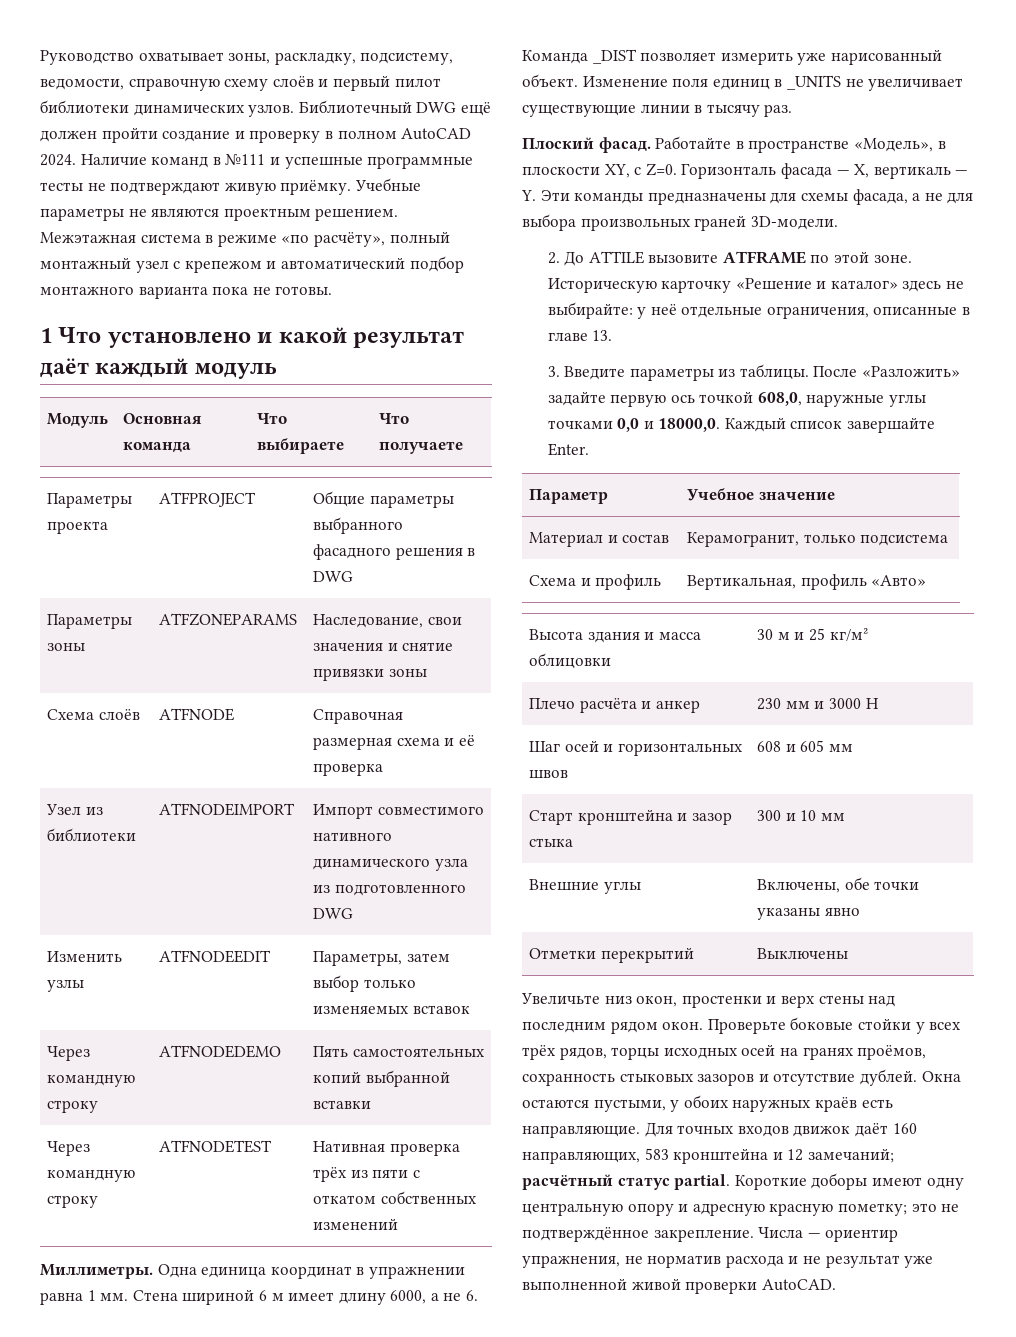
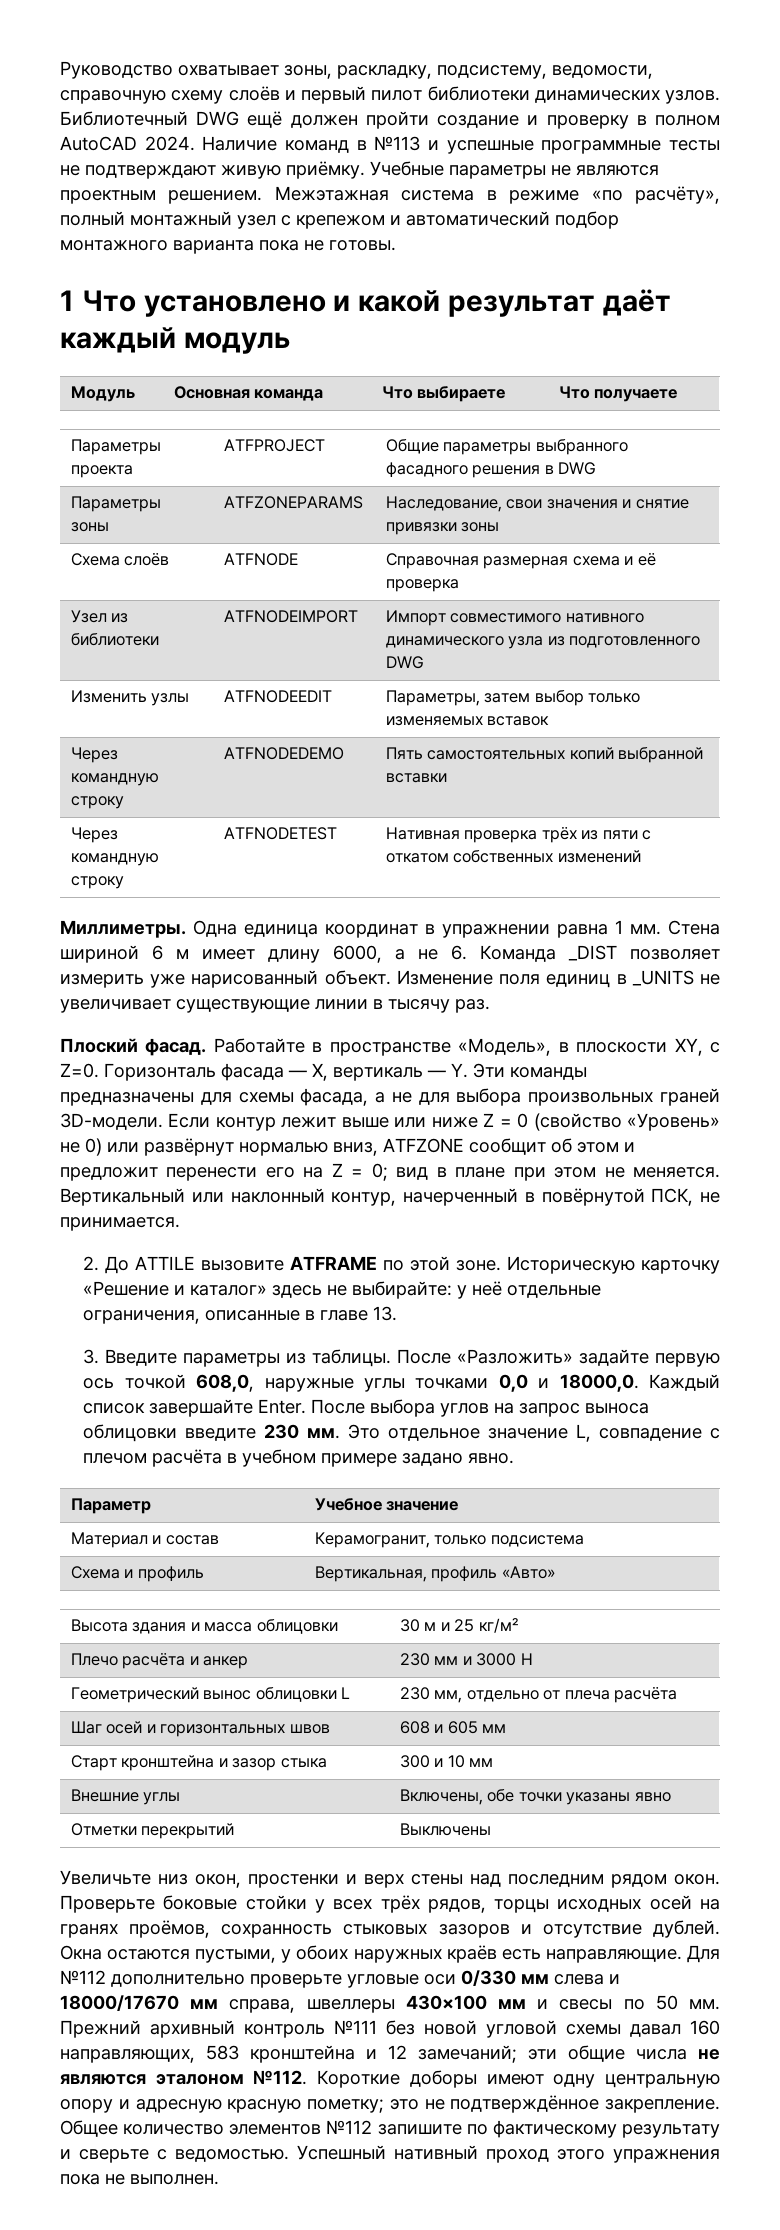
[225,154,266,166] №111 -> [374,136,421,151] №113
(838, 223) none -> [168,1113,720,1131] [60,1138,635,1156] [60,1163,720,1181] [60,1188,720,1206] [60,1217,180,1231] Если контур лежит выше или ниже Z = 0 (свойство «Уровень» не 0) или развёрнут нормалью вниз, ATFZONE сообщит об этом и предложит перенести его на Z = 0; вид в плане при этом не меняется. Вертикальный или наклонный контур, начерченный в повёрнутой ПСК, не принимается.
(589, 449) none -> [311,1399,650,1417] [83,1424,720,1442] [83,1449,515,1467] После выбора углов на запрос выноса облицовки введите 230 мм. Это отдельное значение L, совпадение с плечом расчёта в учебном примере задано явно.
(879, 703) none -> [70,1686,351,1703] [399,1686,678,1703] // Геометрический вынос облицовки L | 230 мм, отдельно от плеча расчёта
[677,1123,888,1137] точных входов движок даёт -> [60,1970,620,1988] [60,1995,720,2013] [60,2020,681,2038] №112 дополнительно проверьте угловые оси 0/330 мм слева и 18000/17670 мм справа, швеллеры 430×100 мм и свесы по 50 мм. Прежний архивный контроль №111 без новой угловой схемы давал
[522,1174,731,1190] расчётный статус partial. -> [528,2045,720,2062] [60,2070,308,2085] эти общие числа не являются эталоном №112.
[758,1227,899,1242] [522,1255,934,1268] [522,1278,836,1294] Числа — ориентир упражнения, не норматив расхода и не результат уже выполненной живой проверки AutoCAD. -> [60,2120,720,2138] [60,2145,720,2163] [60,2174,219,2185] Общее количество элементов №112 запишите по фактическому результату и сверьте с ведомостью. Успешный нативный проход этого упражнения пока не выполнен.

